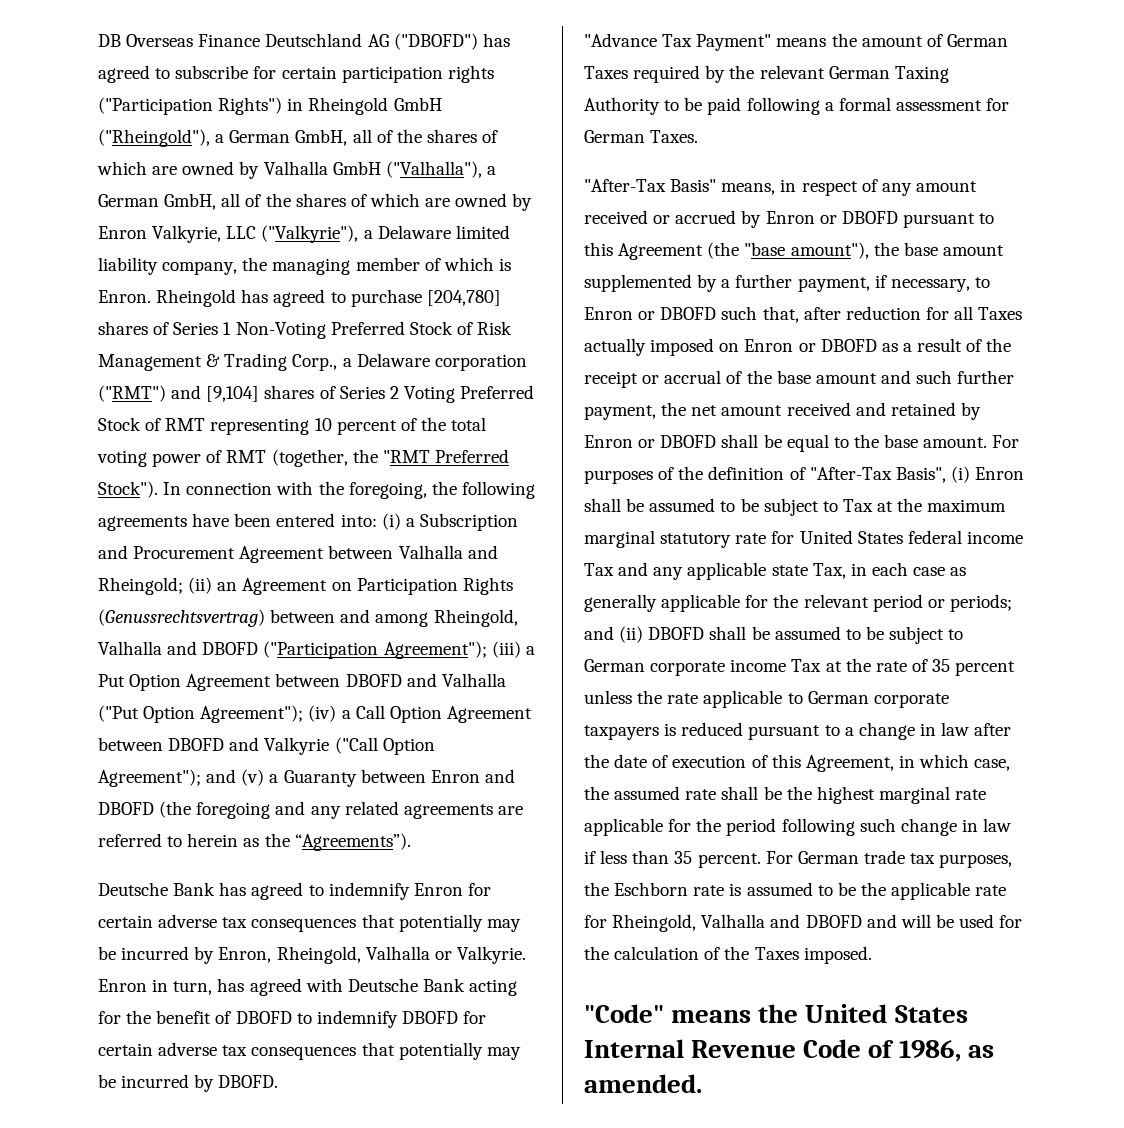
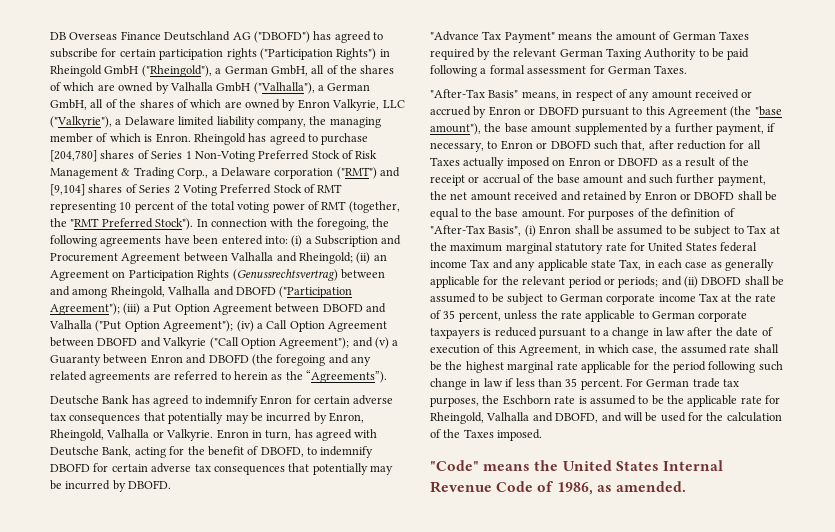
[422,978,465,992] Bank -> [102,446,132,457] Bank,
[235,1011,292,1024] DBOFD -> [260,446,304,457] DBOFD,
[955,661,1016,676] percent -> [458,311,501,322] percent,
[805,915,862,928] DBOFD -> [555,412,599,423] DBOFD,

